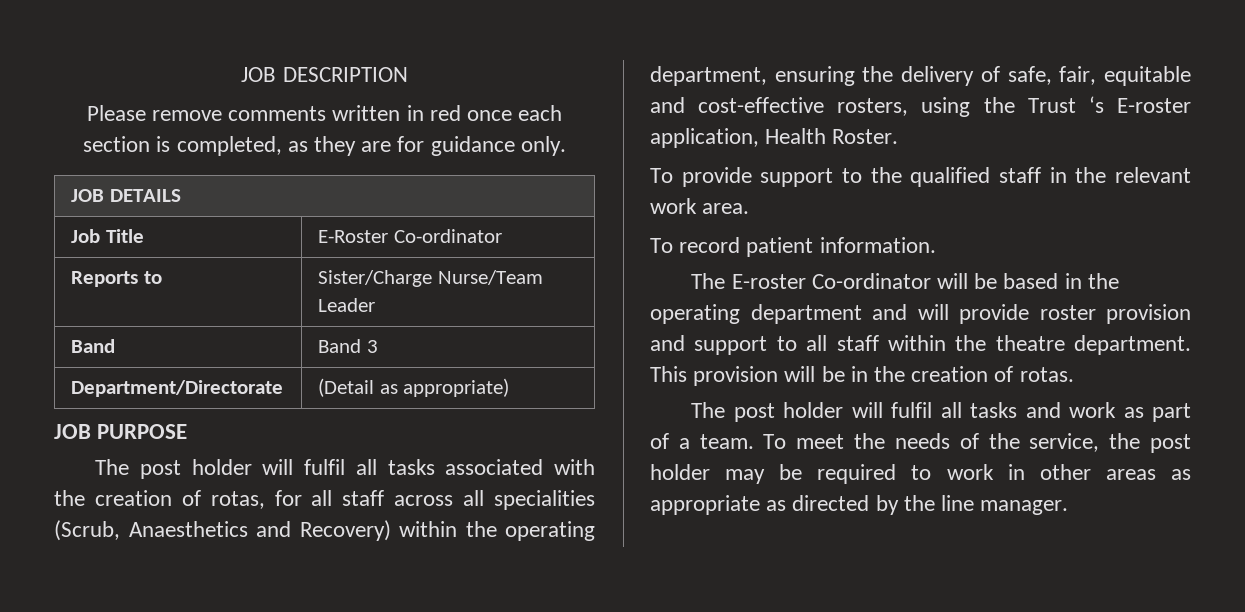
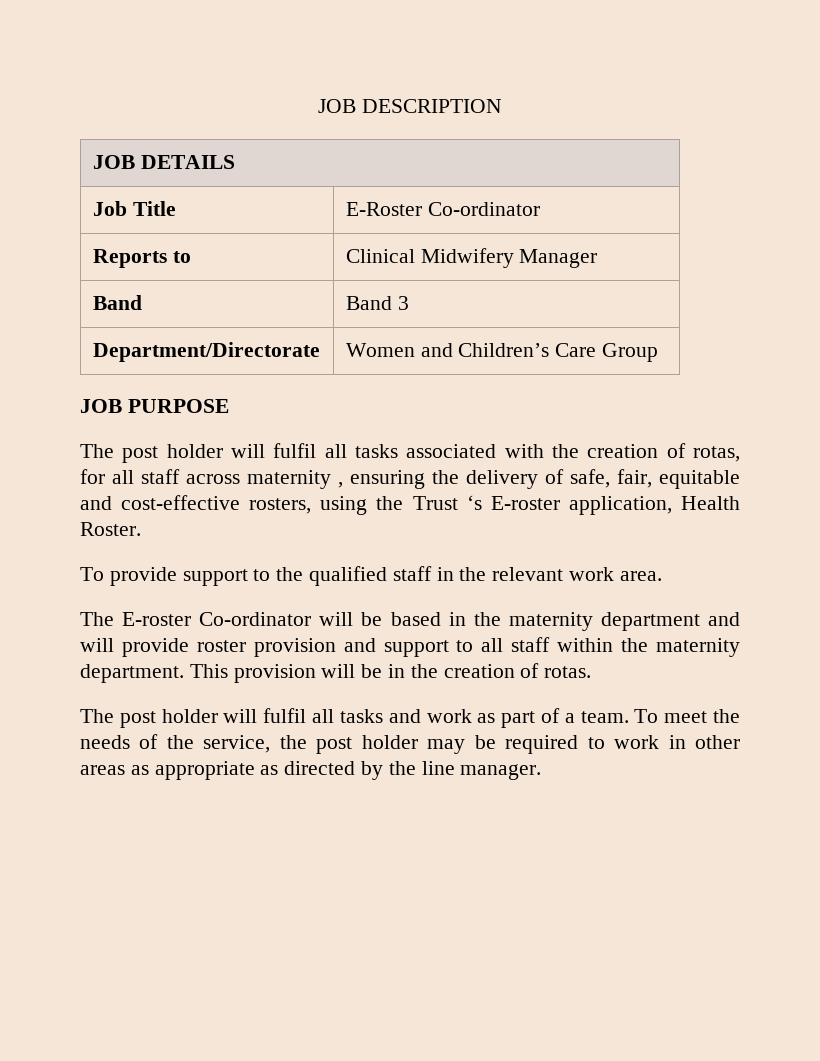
[86,105,563,121] [83,136,566,156] // Please remove comments written in red once each section is completed, as they are for guidance only. -> (502, 106) none
[318,270,543,287] [318,298,376,312] Sister/Charge Nurse/Team Leader -> [345,248,598,268] Clinical Midwifery Manager
[318,378,510,397] (Detail as appropriate) -> [345,343,658,362] Women and Children’s Care Group
[463,490,596,510] [54,520,595,541] [650,66,767,86] all specialities (Scrub, Anaesthetics and Recovery) within the operating department, -> [247,470,343,489] maternity ,
[650,237,936,257] // To record patient information. -> (662, 576) none
[650,304,740,324] operating -> [508,612,593,631] maternity
[995,335,1065,351] theatre -> [656,638,740,657] maternity

